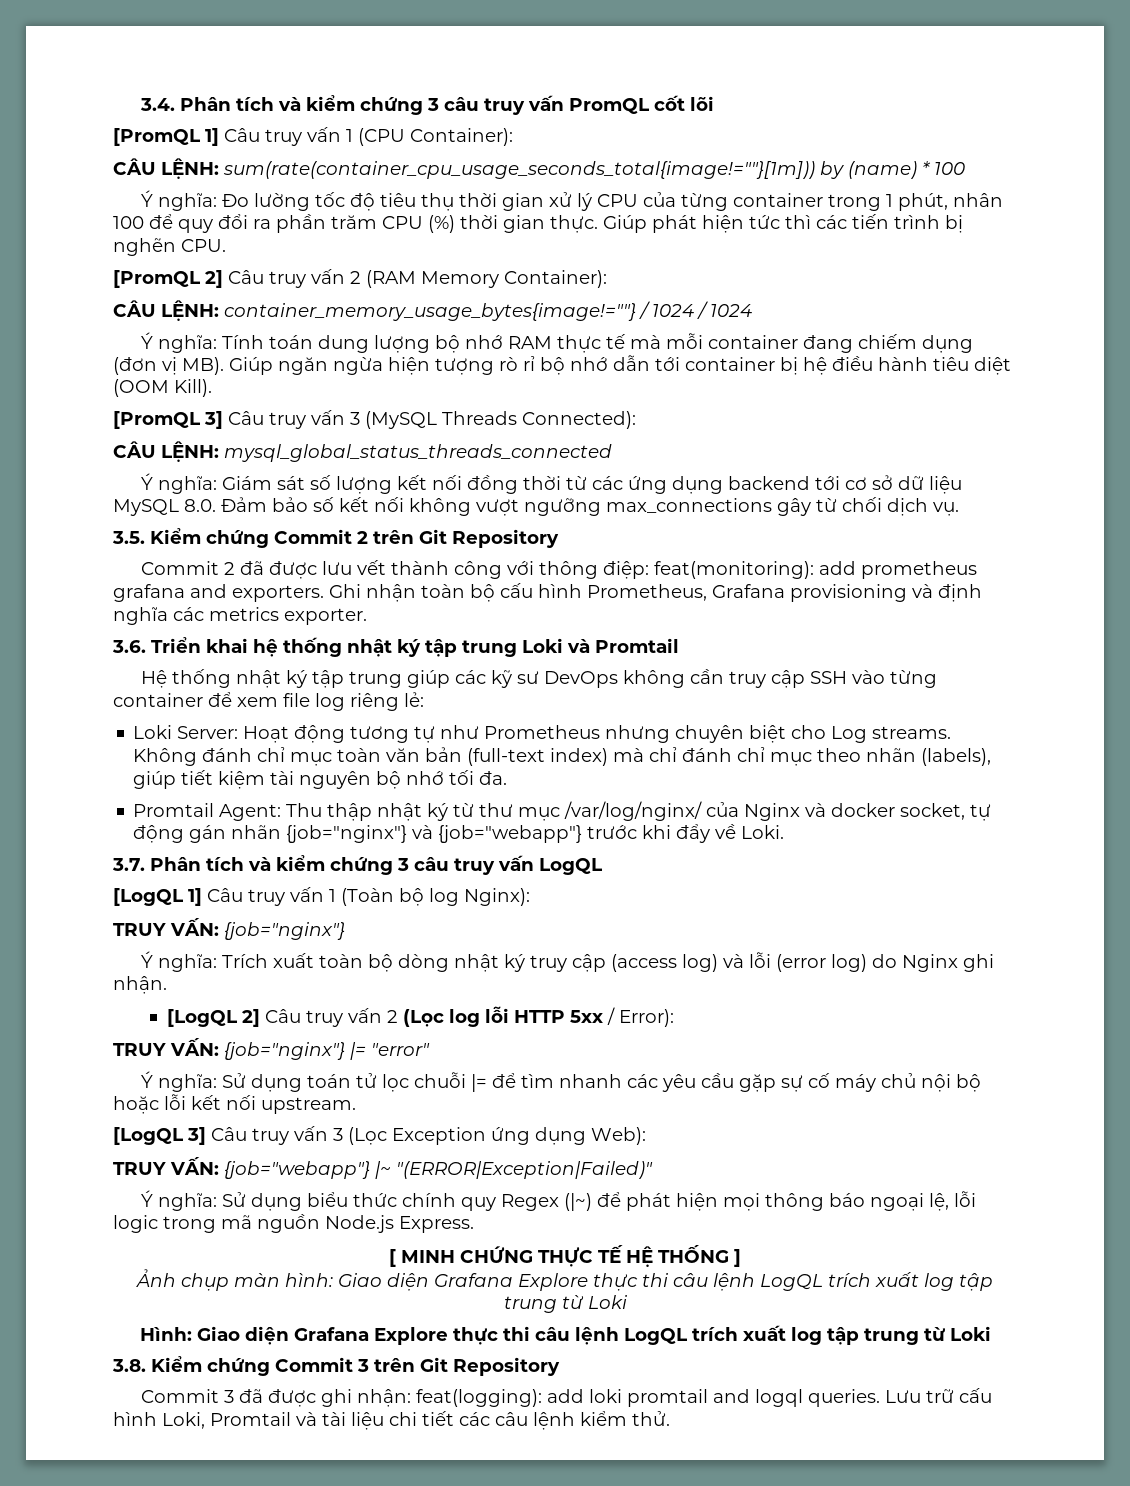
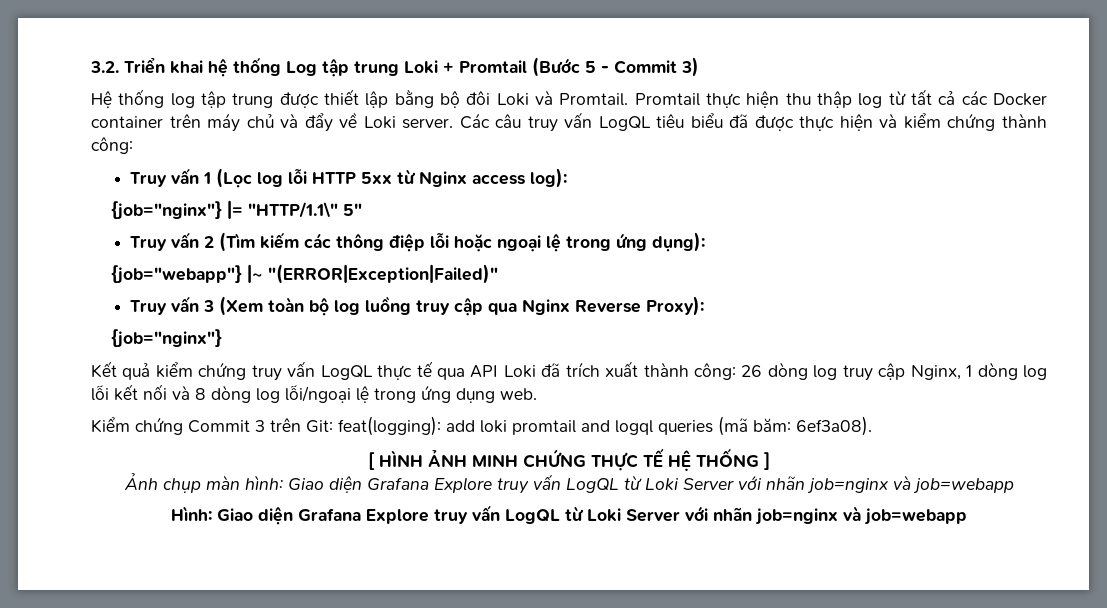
[140,95,715,115] [113,127,513,146] [113,158,965,179] [141,190,1004,211] [113,214,963,233] [113,238,226,256] [113,269,607,288] [113,300,752,321] [141,332,974,353] [113,355,1011,375] [113,379,212,397] [113,410,636,429] [113,441,612,462] [141,473,963,494] [113,497,959,516] [112,528,559,548] [141,560,978,579] [113,583,982,602] [113,607,367,625] [112,640,146,653] 3.4. Phân tích và kiểm chứng 3 câu truy vấn PromQL cốt lõi // [PromQL 1] Câu truy vấn 1 (CPU Container): // CÂU LỆNH: sum(rate(container_cpu_usage_seconds_total{image!=""}[1m])) by (name) * 100 // Ý nghĩa: Đo lường tốc độ tiêu thụ thời gian xử lý CPU của từng container trong 1 phút, nhân 100 để quy đổi ra phần trăm CPU (%) thời gian thực. Giúp phát hiện tức thì các tiến trình bị nghẽn CPU. // [PromQL 2] Câu truy vấn 2 (RAM Memory Container): // CÂU LỆNH: container_memory_usage_bytes{image!=""} / 1024 / 1024 // Ý nghĩa: Tính toán dung lượng bộ nhớ RAM thực tế mà mỗi container đang chiếm dụng (đơn vị MB). Giúp ngăn ngừa hiện tượng rò rỉ bộ nhớ dẫn tới container bị hệ điều hành tiêu diệt (OOM Kill). // [PromQL 3] Câu truy vấn 3 (MySQL Threads Connected): // CÂU LỆNH: mysql_global_status_threads_connected // Ý nghĩa: Giám sát số lượng kết nối đồng thời từ các ứng dụng backend tới cơ sở dữ liệu MySQL 8.0. Đảm bảo số kết nối không vượt ngưỡng max_connections gây từ chối dịch vụ. // 3.5. Kiểm chứng Commit 2 trên Git Repository // Commit 2 đã được lưu vết thành công với thông điệp: feat(monitoring): add prometheus grafana and exporters. Ghi nhận toàn bộ cấu hình Prometheus, Grafana provisioning và định nghĩa các metrics exporter. // 3.6. -> [90,61,119,73] 3.2.
[347,639,421,657] nhật ký -> [286,61,317,76] Log
[567,638,679,653] [141,669,938,688] [113,692,424,711] [133,725,952,743] [133,747,992,766] [133,770,508,789] [133,801,992,821] [133,824,785,843] [112,855,603,875] [113,887,530,906] [113,918,345,940] [141,951,995,972] [113,976,167,994] [167,1008,399,1027] và Promtail // Hệ thống nhật ký tập trung giúp các kỹ sư DevOps không cần truy cập SSH vào từng container để xem file log riêng lẻ: // Loki Server: Hoạt động tương tự như Prometheus nhưng chuyên biệt cho Log streams. Không đánh chỉ mục toàn văn bản (full-text index) mà chỉ đánh chỉ mục theo nhãn (labels), giúp tiết kiệm tài nguyên bộ nhớ tối đa. // Promtail Agent: Thu thập nhật ký từ thư mục /var/log/nginx/ của Nginx và docker socket, tự động gán nhãn {job="nginx"} và {job="webapp"} trước khi đẩy về Loki. // 3.7. Phân tích và kiểm chứng 3 câu truy vấn LogQL // [LogQL 1] Câu truy vấn 1 (Toàn bộ log Nginx): // TRUY VẤN: {job="nginx"} // Ý nghĩa: Trích xuất toàn bộ dòng nhật ký truy cập (access log) và lỗi (error log) do Nginx ghi nhận. // [LogQL 2] Câu truy vấn 2 -> [443,57,699,77] [91,89,1048,108] [91,112,1047,132] [91,137,133,154] [130,168,212,187] + Promtail (Bước 5 - Commit 3) // Hệ thống log tập trung được thiết lập bằng bộ đôi Loki và Promtail. Promtail thực hiện thu thập log từ tất cả các Docker container trên máy chủ và đẩy về Loki server. Các câu truy vấn LogQL tiêu biểu đã được thực hiện và kiểm chứng thành công: // Truy vấn 1
[607,1007,675,1027] [113,1038,430,1060] [141,1071,982,1092] [113,1094,356,1114] [113,1126,646,1145] [113,1157,653,1179] [141,1190,977,1211] [113,1214,474,1233] / Error): // TRUY VẤN: {job="nginx"} |= "error" // Ý nghĩa: Sử dụng toán tử lọc chuỗi |= để tìm nhanh các yêu cầu gặp sự cố máy chủ nội bộ hoặc lỗi kết nối upstream. // [LogQL 3] Câu truy vấn 3 (Lọc Exception ứng dụng Web): // TRUY VẤN: {job="webapp"} |~ "(ERROR|Exception|Failed)" // Ý nghĩa: Sử dụng biểu thức chính quy Regex (|~) để phát hiện mọi thông báo ngoại lệ, lỗi logic trong mã nguồn Node.js Express. -> [397,168,568,188] [111,200,363,220] [130,232,706,252] [111,264,499,284] [130,296,705,316] [111,329,223,348] [91,361,1048,381] [91,384,537,403] [91,416,872,436] từ Nginx access log): // {job="nginx"} |= "HTTP/1.1\" 5" // Truy vấn 2 (Tìm kiếm các thông điệp lỗi hoặc ngoại lệ trong ứng dụng): // {job="webapp"} |~ "(ERROR|Exception|Failed)" // Truy vấn 3 (Xem toàn bộ log luồng truy cập qua Nginx Reverse Proxy): // {job="nginx"} // Kết quả kiểm chứng truy vấn LogQL thực tế qua API Loki đã trích xuất thành công: 26 dòng log truy cập Nginx, 1 dòng log lỗi kết nối và 8 dòng log lỗi/ngoại lệ trong ứng dụng web. // Kiểm chứng Commit 3 trên Git: feat(logging): add loki promtail and logql queries (mã băm: 6ef3a08).
(396, 1258) none -> [379,450,467,467] HÌNH ẢNH
[593,1272,993,1291] [503,1295,628,1313] thực thi câu lệnh LogQL trích xuất log tập trung từ Loki -> [496,474,1014,494] truy vấn LogQL từ Loki Server với nhãn job=nginx và job=webapp
[452,1325,991,1345] [112,1356,560,1376] [141,1388,993,1407] [113,1411,670,1430] thực thi câu lệnh LogQL trích xuất log tập trung từ Loki // 3.8. Kiểm chứng Commit 3 trên Git Repository // Commit 3 đã được ghi nhận: feat(logging): add loki promtail and logql queries. Lưu trữ cấu hình Loki, Promtail và tài liệu chi tiết các câu lệnh kiểm thử. -> [434,505,967,525] truy vấn LogQL từ Loki Server với nhãn job=nginx và job=webapp

